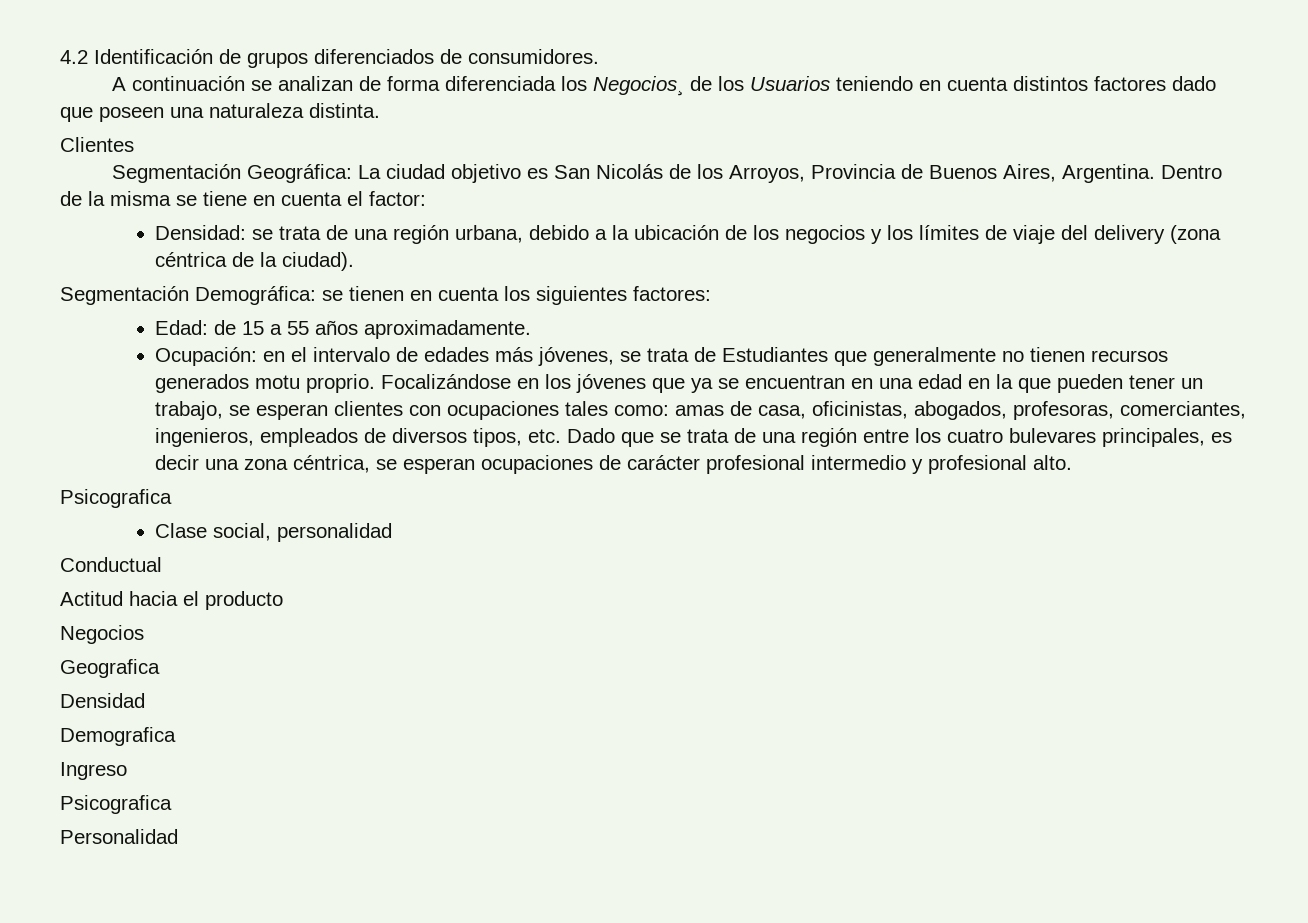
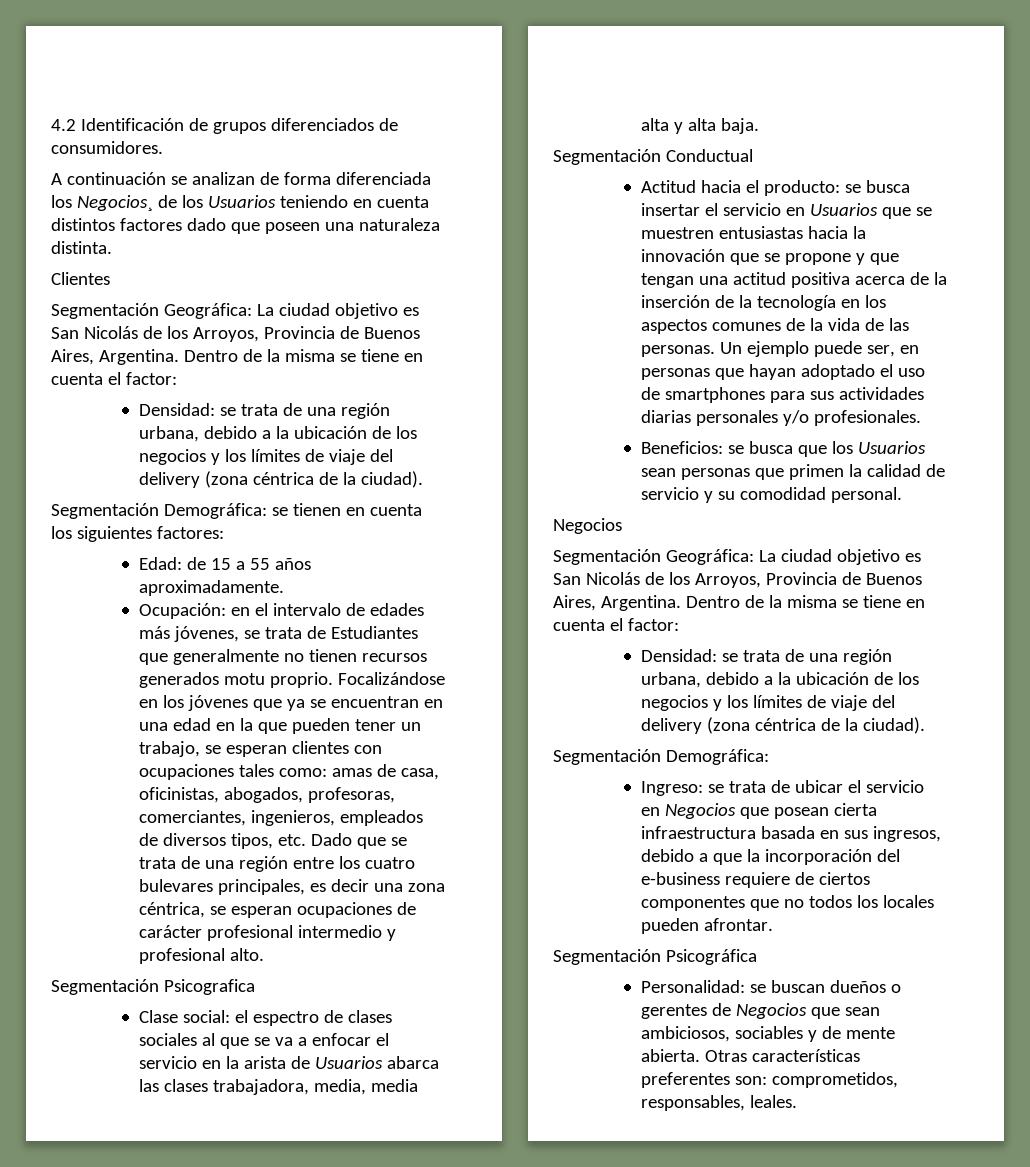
(1073, 462) none -> [51,979,159,995] Segmentación
[213,523,393,542] [60,557,162,572] [60,591,283,610] [60,625,144,644] [60,659,160,678] [60,693,145,708] [60,727,176,746] [60,762,127,780] [60,795,172,814] [60,829,178,844] social, personalidad // Conductual // Actitud hacia el producto // Negocios // Geografica // Densidad // Demografica // Ingreso // Psicografica // Personalidad -> [182,1010,392,1026] [138,1033,389,1049] [138,1056,439,1069] [138,1079,418,1095] [640,118,759,134] [553,149,753,165] [640,180,910,196] [640,203,932,219] [640,226,866,239] [640,249,899,265] [640,272,947,288] [640,295,886,311] [640,318,909,334] [640,341,919,357] [640,364,925,380] [640,387,924,403] [640,410,921,426] [640,441,926,457] [640,464,945,480] [640,487,902,503] [553,518,622,534] [553,549,921,565] [553,572,922,588] [553,595,925,611] [553,618,679,631] [640,649,892,665] [640,672,919,688] [640,695,895,711] [640,717,925,734] [553,749,769,765] [640,780,924,796] [640,803,877,819] [640,826,941,842] [640,849,900,865] [640,872,870,888] [640,895,934,911] [640,918,773,934] [553,949,757,965] [640,980,901,993] [640,1003,880,1019] [640,1026,895,1042] [640,1049,860,1062] [640,1072,898,1088] [640,1095,797,1111] social: el espectro de clases sociales al que se va a enfocar el servicio en la arista de Usuarios abarca las clases trabajadora, media, media alta y alta baja. // Segmentación Conductual // Actitud hacia el producto: se busca insertar el servicio en Usuarios que se muestren entusiastas hacia la innovación que se propone y que tengan una actitud positiva acerca de la inserción de la tecnología en los aspectos comunes de la vida de las personas. Un ejemplo puede ser, en personas que hayan adoptado el uso de smartphones para sus actividades diarias personales y/o profesionales. // Beneficios: se busca que los Usuarios sean personas que primen la calidad de servicio y su comodidad personal. // Negocios // Segmentación Geográfica: La ciudad objetivo es San Nicolás de los Arroyos, Provincia de Buenos Aires, Argentina. Dentro de la misma se tiene en cuenta el factor: // Densidad: se trata de una región urbana, debido a la ubicación de los negocios y los límites de viaje del delivery (zona céntrica de la ciudad). // Segmentación Demográfica: // Ingreso: se trata de ubicar el servicio en Negocios que posean cierta infraestructura basada en sus ingresos, debido a que la incorporación del e-business requiere de ciertos componentes que no todos los locales pueden afrontar. // Segmentación Psicográfica // Personalidad: se buscan dueños o gerentes de Negocios que sean ambiciosos, sociables y de mente abierta. Otras características preferentes son: comprometidos, responsables, leales.

